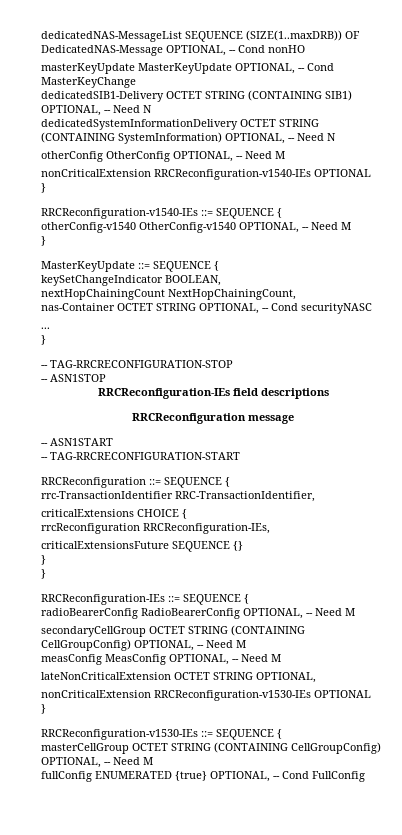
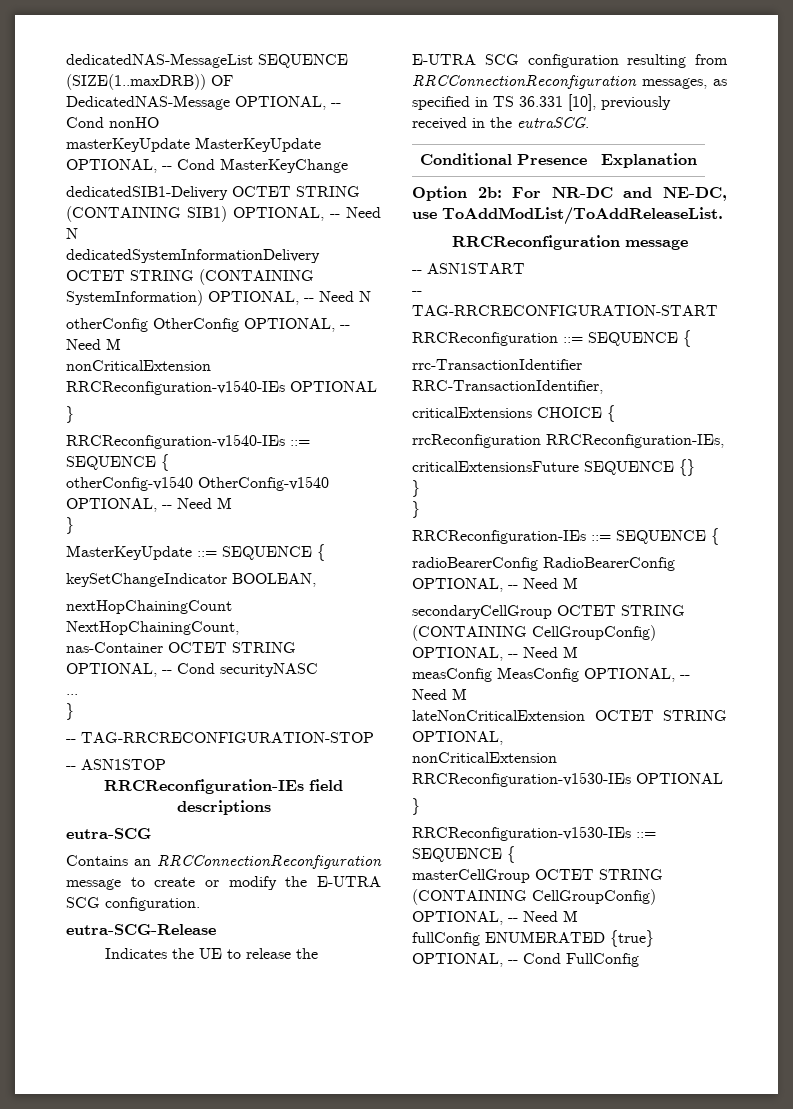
(329, 393) none -> [66,828,151,839] [66,855,382,869] [66,876,381,890] [66,897,200,911] [66,924,216,935] [105,948,319,959] [412,54,728,68] [412,75,727,89] [412,94,671,111] [412,117,589,130] [419,153,587,165] [601,153,697,168] [412,186,727,201] [412,207,723,225] // eutra-SCG // Contains an RRCConnectionReconfiguration message to create or modify the E-UTRA SCG configuration. // eutra-SCG-Release // Indicates the UE to release the E-UTRA SCG configuration resulting from RRCConnectionReconfiguration messages, as specified in TS 36.331 [10], previously received in the eutraSCG. // Conditional Presence | Explanation // Option 2b: For NR-DC and NE-DC, use ToAddModList/ToAddReleaseList.

